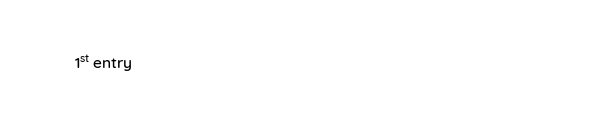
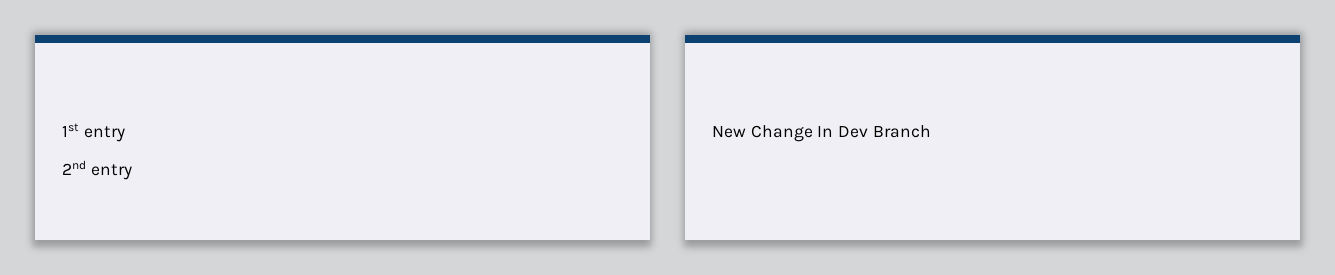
(133, 64) none -> [62,160,132,180] [712,125,931,142] // 2nd entry // New Change In Dev Branch

